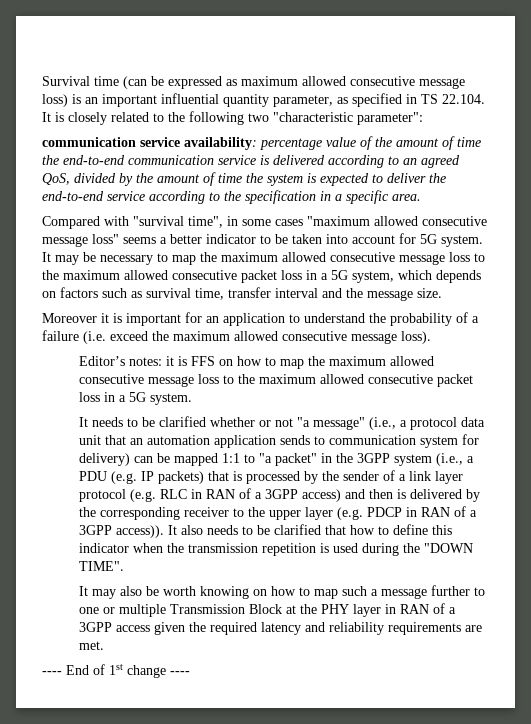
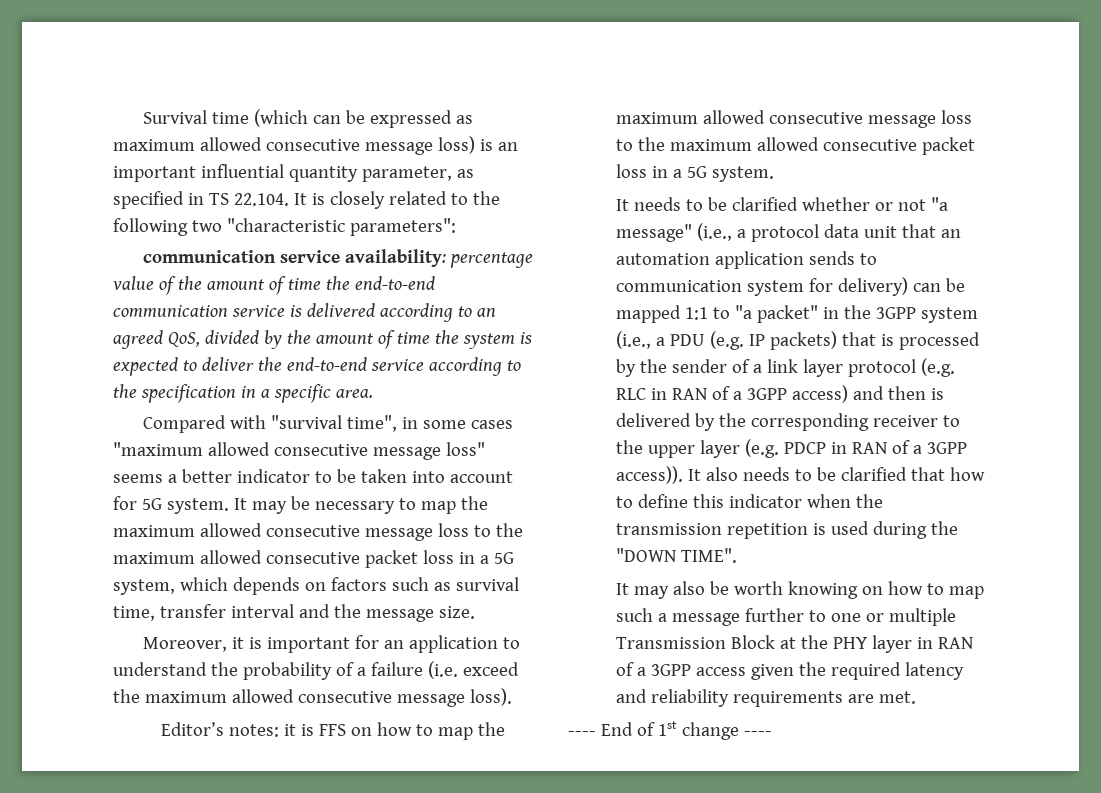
[123,76,147,89] (can -> [253,109,341,127] (which can
[357,112,423,125] parameter": -> [349,218,456,236] parameters":
[42,313,97,323] Moreover -> [142,637,227,652] Moreover,

